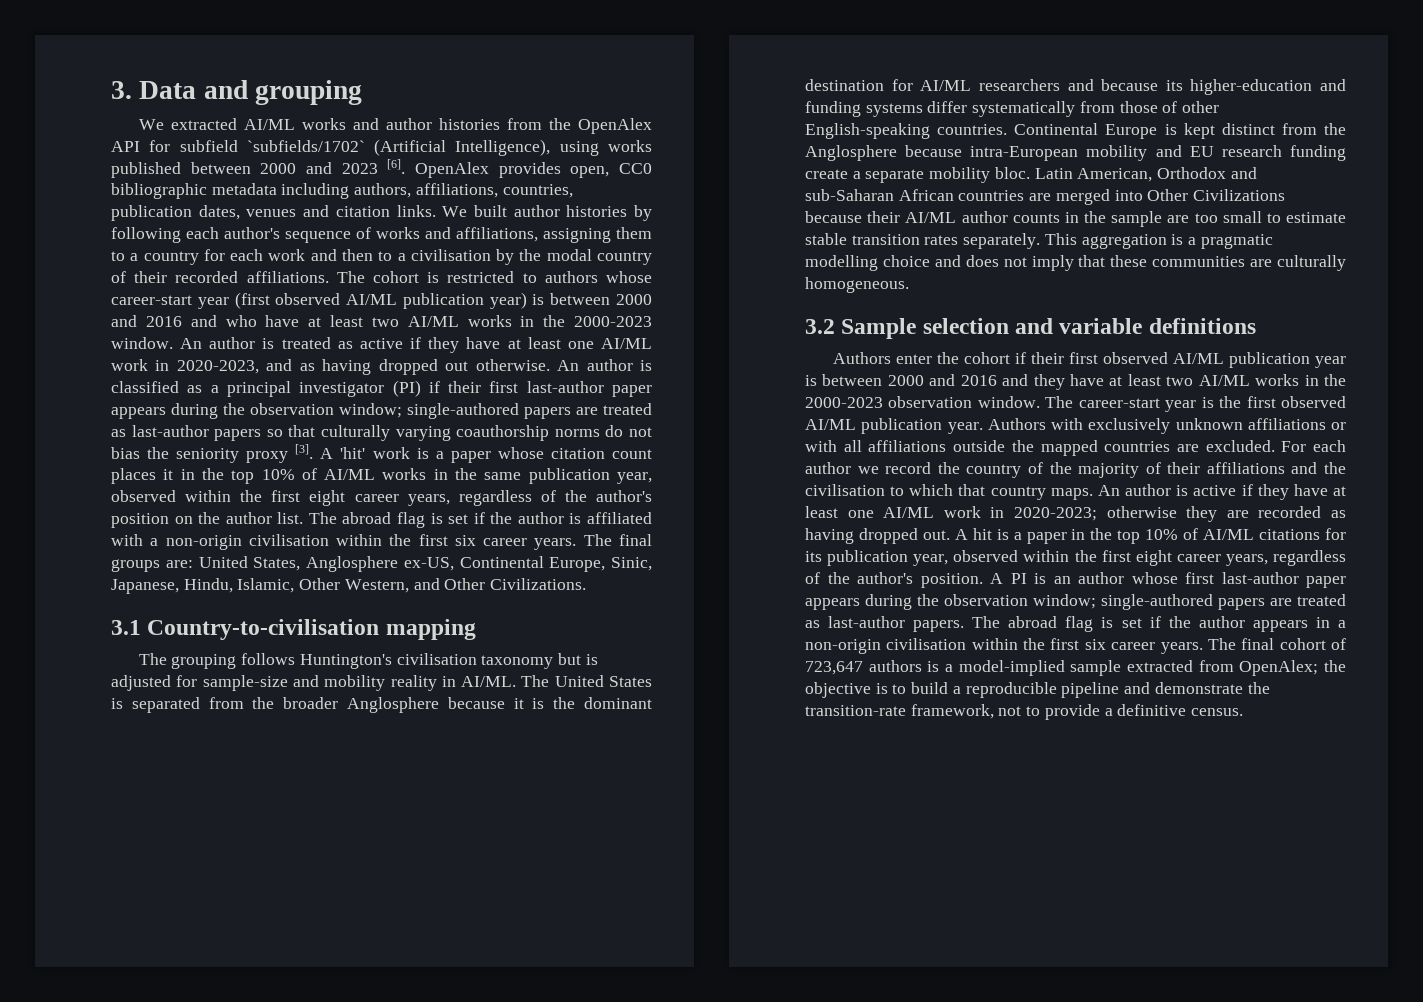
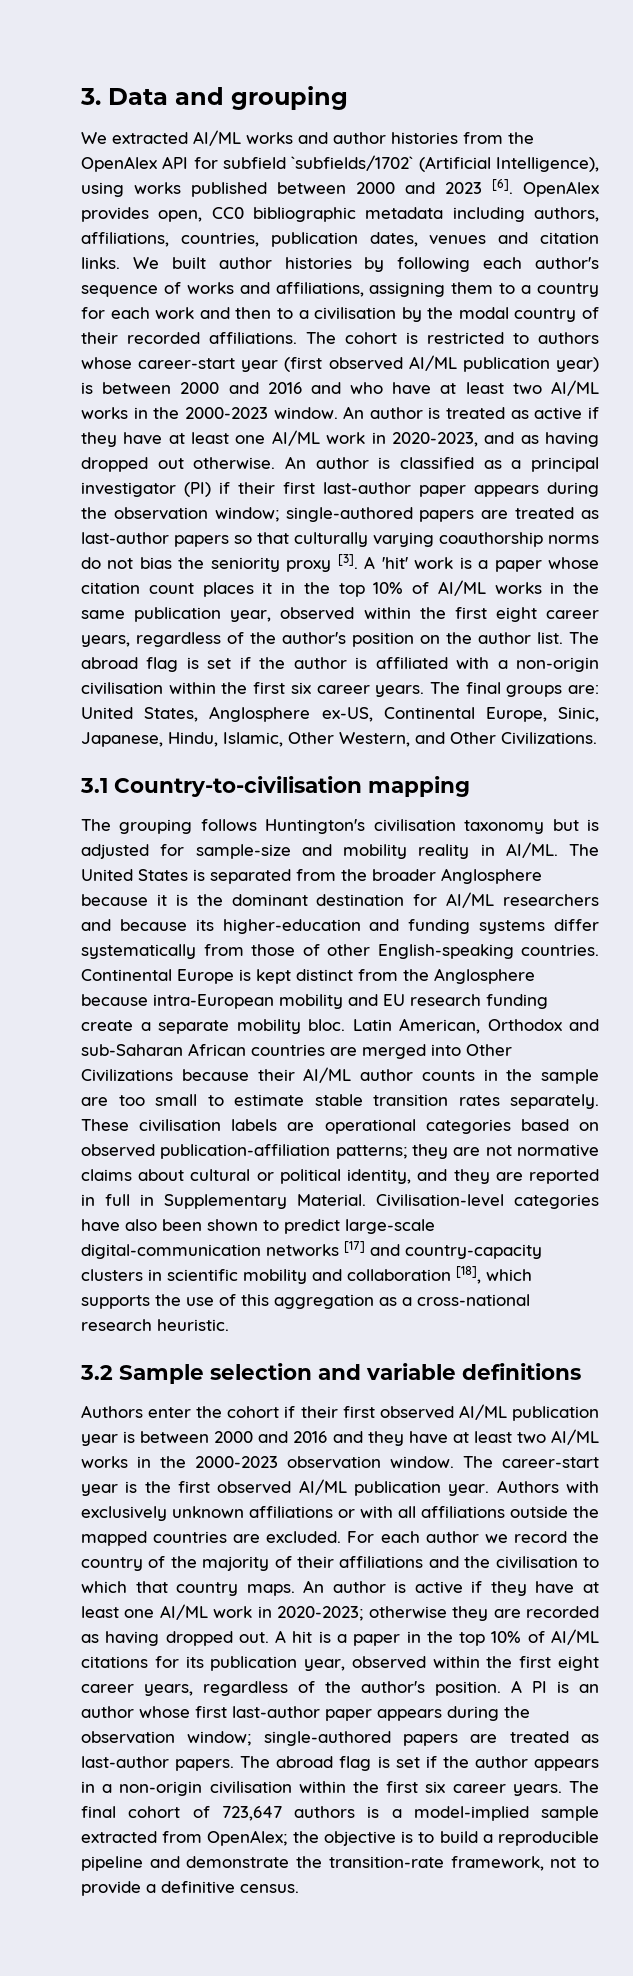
[1044,233,1273,249] [805,255,1346,271] [805,277,909,293] This aggregation is a pragmatic modelling choice and does not imply that these communities are culturally homogeneous. -> [81,1119,599,1134] [81,1144,599,1159] [81,1169,599,1184] [81,1194,599,1209] [81,1219,435,1234] [81,1241,542,1259] [81,1266,532,1284] [81,1294,530,1309] [81,1319,229,1331] These civilisation labels are operational categories based on observed publication-affiliation patterns; they are not normative claims about cultural or political identity, and they are reported in full in Supplementary Material. Civilisation-level categories have also been shown to predict large-scale digital-communication networks [17] and country-capacity clusters in scientific mobility and collaboration [18], which supports the use of this aggregation as a cross-national research heuristic.

